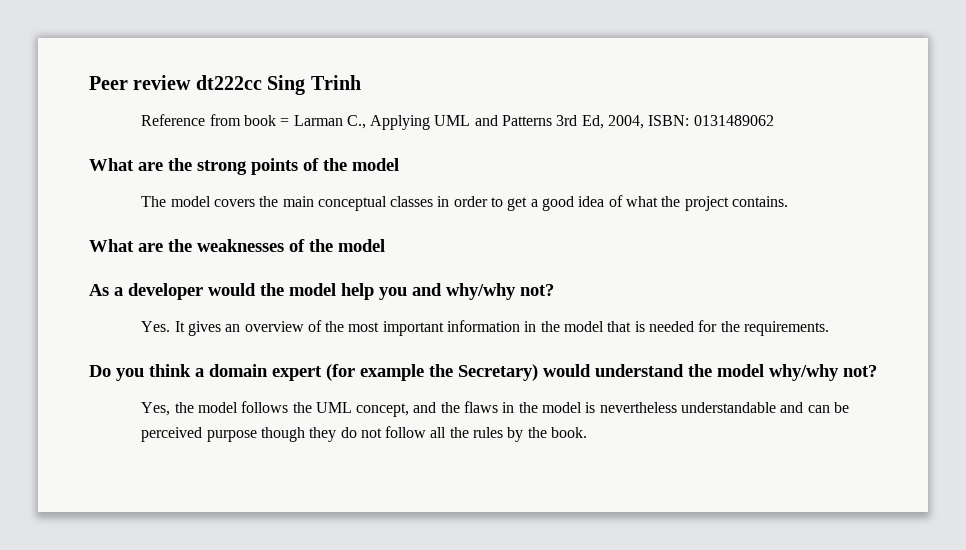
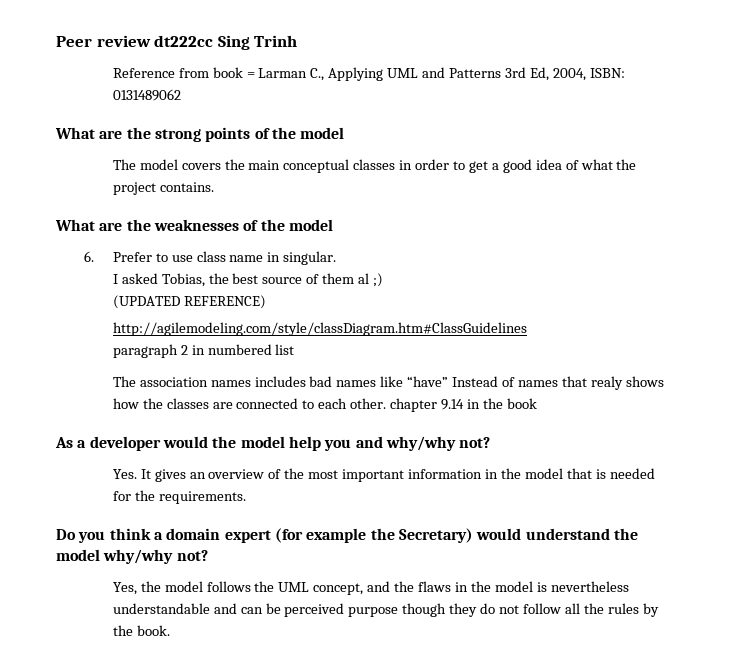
(385, 245) none -> [84,251,337,265] [112,273,384,287] [112,295,266,309] [112,322,527,336] [112,344,295,358] [112,376,664,390] [112,398,537,412] // 6. Prefer to use class name in singular. // I asked Tobias, the best source of them al ;) // (UPDATED REFERENCE) // http://agilemodeling.com/style/classDiagram.htm#ClassGuidelines // paragraph 2 in numbered list // The association names includes bad names like “have” Instead of names that realy shows how the classes are connected to each other. chapter 9.14 in the book

